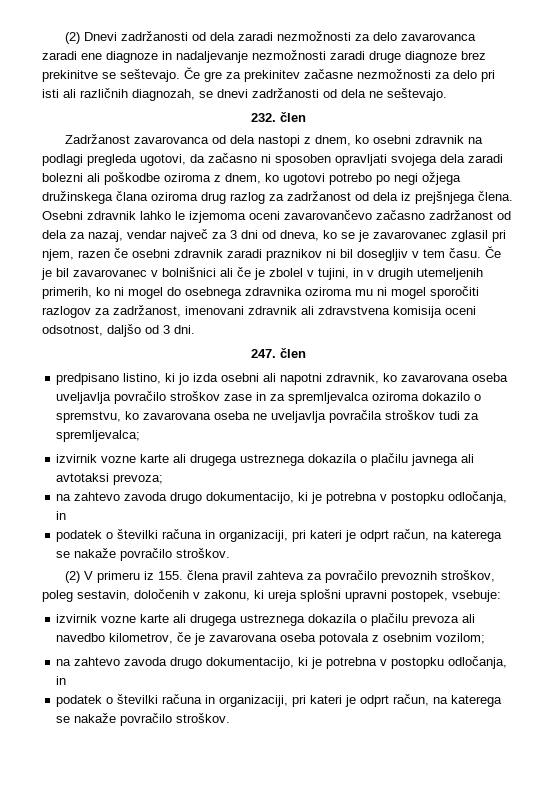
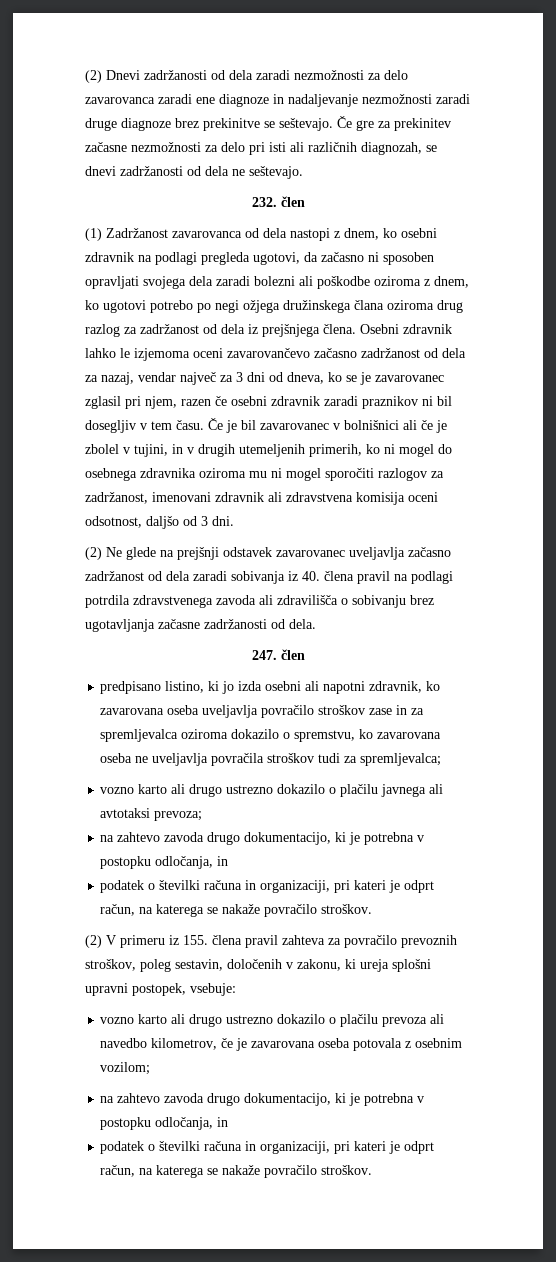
(306, 117) none -> [85,228,102,241] (1)
(195, 329) none -> [85,547,451,560] [85,571,453,584] [85,595,434,608] [85,619,316,632] // (2) Ne glede na prejšnji odstavek zavarovanec uveljavlja začasno zadržanost od dela zaradi sobivanja iz 40. člena pravil na podlagi potrdila zdravstvenega zavoda ali zdravilišča o sobivanju brez ugotavljanja začasne zadržanosti od dela.
[56,454,358,466] izvirnik vozne karte ali drugega ustreznega dokazila -> [100,784,326,797] vozno karto ali drugo ustrezno dokazilo
[56,614,358,626] izvirnik vozne karte ali drugega ustreznega dokazila -> [100,1014,326,1027] vozno karto ali drugo ustrezno dokazilo

